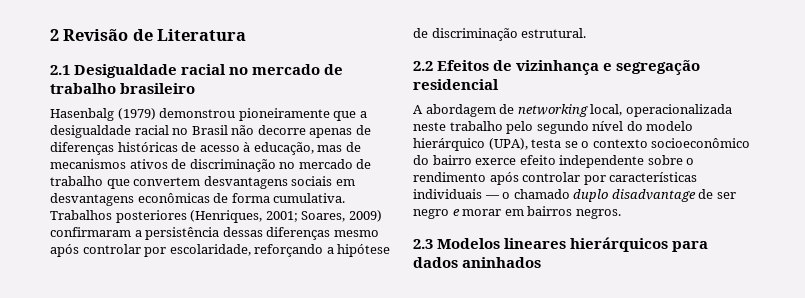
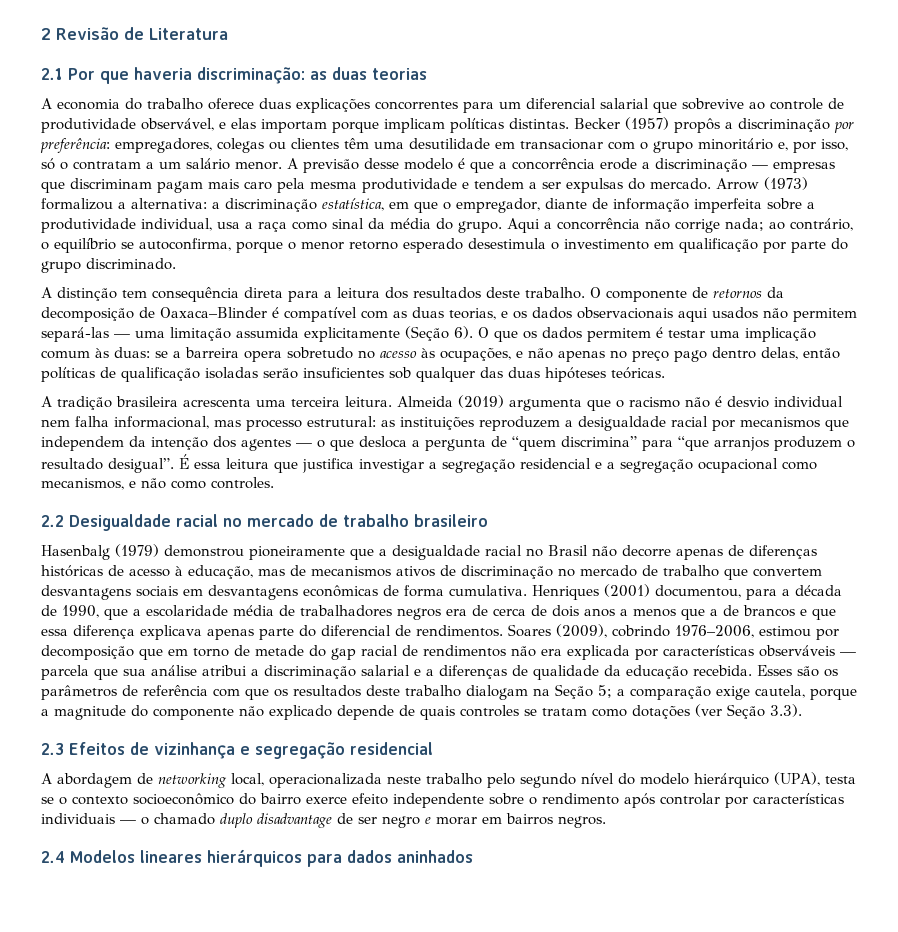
(70, 70) none -> [68,67,427,84] [41,98,844,113] [41,117,854,133] [40,138,848,153] [41,158,835,173] [41,177,808,193] [41,198,815,213] [41,218,853,233] [41,238,848,253] [41,258,176,273] [41,287,784,302] [41,307,857,322] [41,326,816,342] [41,347,840,362] [41,367,665,382] [41,395,843,411] [41,416,849,431] [41,436,855,451] [41,454,817,473] [41,477,274,490] [41,515,64,527] Por que haveria discriminação: as duas teorias // A economia do trabalho oferece duas explicações concorrentes para um diferencial salarial que sobrevive ao controle de produtividade observável, e elas importam porque implicam políticas distintas. Becker (1957) propôs a discriminação por preferência: empregadores, colegas ou clientes têm uma desutilidade em transacionar com o grupo minoritário e, por isso, só o contratam a um salário menor. A previsão desse modelo é que a concorrência erode a discriminação — empresas que discriminam pagam mais caro pela mesma produtividade e tendem a ser expulsas do mercado. Arrow (1973) formalizou a alternativa: a discriminação estatística, em que o empregador, diante de informação imperfeita sobre a produtividade individual, usa a raça como sinal da média do grupo. Aqui a concorrência não corrige nada; ao contrário, o equilíbrio se autoconfirma, porque o menor retorno esperado desestimula o investimento em qualificação por parte do grupo discriminado. // A distinção tem consequência direta para a leitura dos resultados deste trabalho. O componente de retornos da decomposição de Oaxaca–Blinder é compatível com as duas teorias, e os dados observacionais aqui usados não permitem separá-las — uma limitação assumida explicitamente (Seção 6). O que os dados permitem é testar uma implicação comum às duas: se a barreira opera sobretudo no acesso às ocupações, e não apenas no preço pago dentro delas, então políticas de qualificação isoladas serão insuficientes sob qualquer das duas hipóteses teóricas. // A tradição brasileira acrescenta uma terceira leitura. Almeida (2019) argumenta que o racismo não é desvio individual nem falha informacional, mas processo estrutural: as instituições reproduzem a desigualdade racial por mecanismos que independem da intenção dos agentes — o que desloca a pergunta de “quem discrimina” para “que arranjos produzem o resultado desigual”. É essa leitura que justifica investigar a segregação residencial e a segregação ocupacional como mecanismos, e não como controles. // 2.2
[50,210,382,223] [50,227,379,240] [50,244,391,257] [413,28,587,41] [413,61,433,71] Trabalhos posteriores (Henriques, 2001; Soares, 2009) confirmaram a persistência dessas diferenças mesmo após controlar por escolaridade, reforçando a hipótese de discriminação estrutural. // 2.2 -> [532,584,842,600] [41,605,836,620] [41,624,839,640] [41,645,856,660] [41,665,838,680] [41,684,857,700] [41,704,802,720] [41,743,64,755] Henriques (2001) documentou, para a década de 1990, que a escolaridade média de trabalhadores negros era de cerca de dois anos a menos que a de brancos e que essa diferença explicava apenas parte do diferencial de rendimentos. Soares (2009), cobrindo 1976–2006, estimou por decomposição que em torno de metade do gap racial de rendimentos não era explicada por características observáveis — parcela que sua análise atribui a discriminação salarial e a diferenças de qualidade da educação recebida. Esses são os parâmetros de referência com que os resultados deste trabalho dialogam na Seção 5; a comparação exige cautela, porque a magnitude do componente não explicado depende de quais controles se tratam como dotações (ver Seção 3.3). // 2.3
[413,239,433,249] 2.3 -> [41,851,65,863] 2.4

